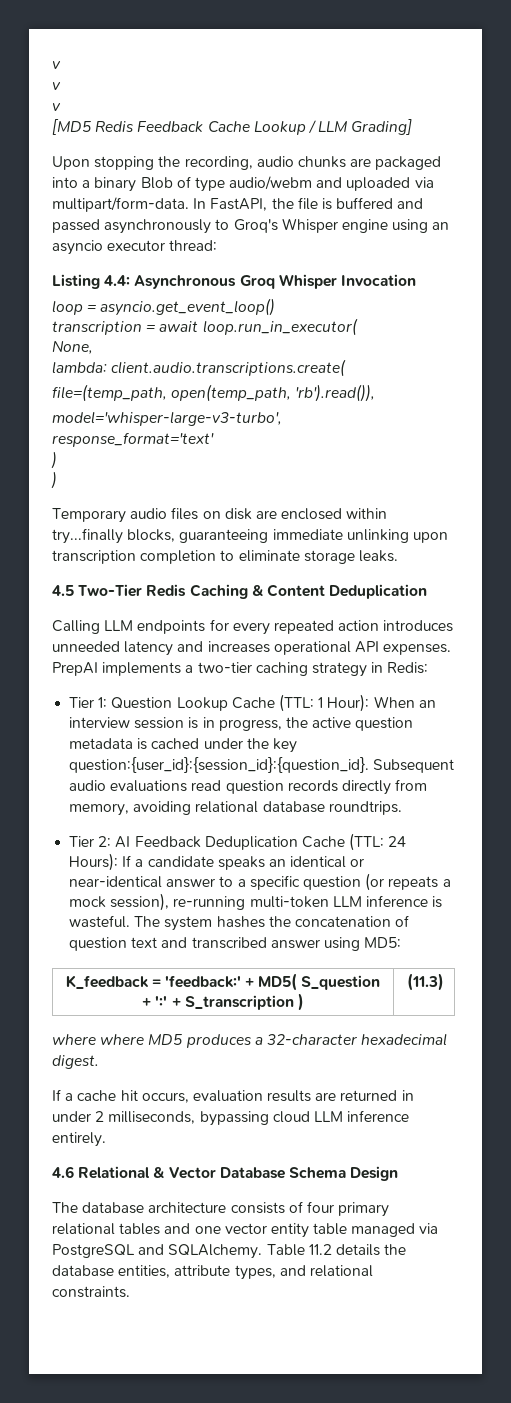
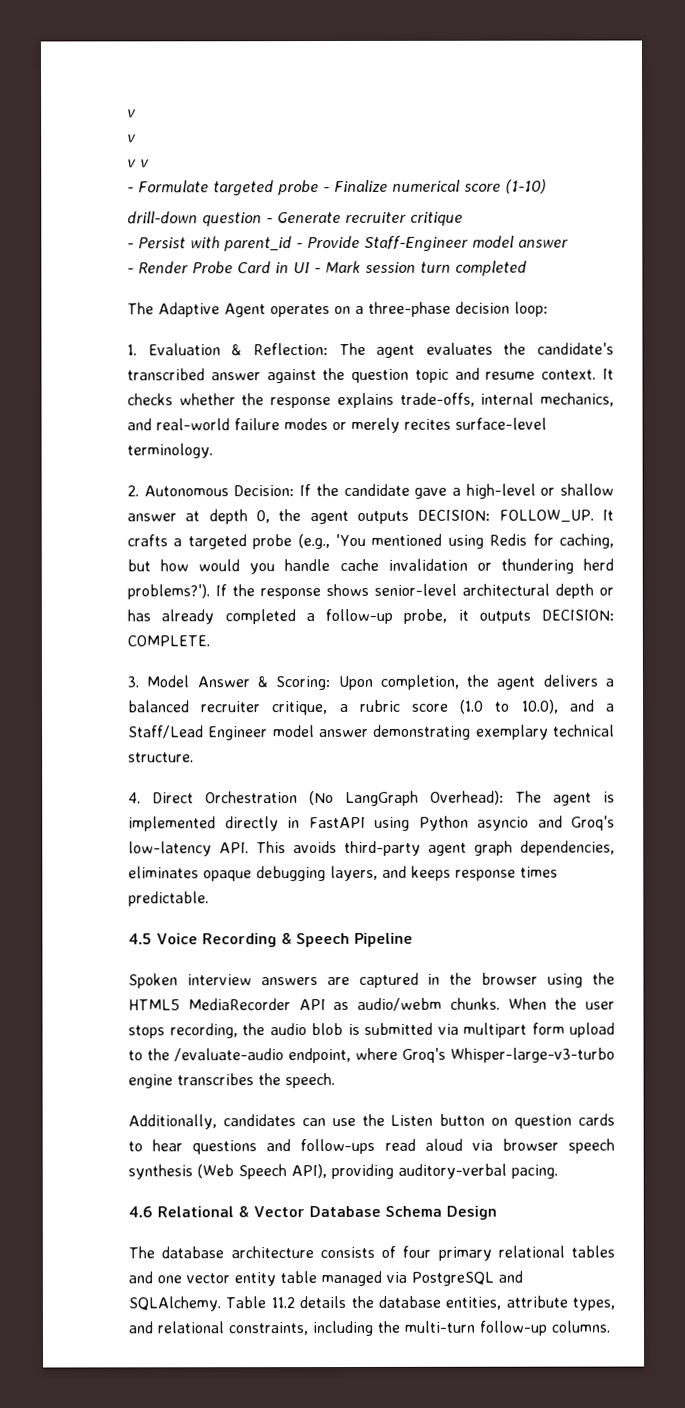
[52,119,413,135] [52,156,442,170] [52,176,434,192] [52,197,424,212] [52,218,450,234] [52,240,218,255] [52,274,416,289] [52,298,276,316] [52,318,358,336] [52,340,93,354] [52,359,347,377] [52,384,376,402] [52,411,282,426] [52,432,214,447] [51,451,57,469] [51,471,57,489] [52,507,388,523] [52,528,448,544] [52,550,398,564] [52,584,428,599] [52,619,454,635] [52,641,452,656] [52,662,429,677] [69,694,436,712] [69,717,414,731] [69,738,297,753] [69,757,455,773] [69,779,428,795] [69,801,402,816] [69,833,407,851] [69,853,365,871] [69,873,451,891] [69,893,443,911] [69,915,410,931] [69,937,402,951] [65,973,381,991] [142,993,304,1011] [406,973,444,991] [52,1033,448,1048] [52,1055,99,1069] [52,1089,414,1103] [52,1110,410,1126] [52,1132,106,1147] // [MD5 Redis Feedback Cache Lookup / LLM Grading] // Upon stopping the recording, audio chunks are packaged into a binary Blob of type audio/webm and uploaded via multipart/form-data. In FastAPI, the file is buffered and passed asynchronously to Groq's Whisper engine using an asyncio executor thread: // Listing 4.4: Asynchronous Groq Whisper Invocation // loop = asyncio.get_event_loop() // transcription = await loop.run_in_executor( // None, // lambda: client.audio.transcriptions.create( // file=(temp_path, open(temp_path, 'rb').read()), // model='whisper-large-v3-turbo', // response_format='text' // ) // ) // Temporary audio files on disk are enclosed within try...finally blocks, guaranteeing immediate unlinking upon transcription completion to eliminate storage leaks. // 4.5 Two-Tier Redis Caching & Content Deduplication // Calling LLM endpoints for every repeated action introduces unneeded latency and increases operational API expenses. PrepAI implements a two-tier caching strategy in Redis: // Tier 1: Question Lookup Cache (TTL: 1 Hour): When an interview session is in progress, the active question metadata is cached under the key question:{user_id}:{session_id}:{question_id}. Subsequent audio evaluations read question records directly from memory, avoiding relational database roundtrips. // Tier 2: AI Feedback Deduplication Cache (TTL: 24 Hours): If a candidate speaks an identical or near-identical answer to a specific question (or repeats a mock session), re-running multi-token LLM inference is wasteful. The system hashes the concatenation of question text and transcribed answer using MD5: // K_feedback = 'feedback:' + MD5( S_question + ':' + S_transcription ) | (11.3) // where where MD5 produces a 32-character hexadecimal digest. // If a cache hit occurs, evaluation results are returned in under 2 milliseconds, bypassing cloud LLM inference entirely. -> [140,159,149,168] [127,178,547,197] [127,211,463,227] [127,235,569,252] [127,260,527,276] [127,301,548,318] [127,342,614,358] [127,367,614,384] [127,392,614,409] [127,417,547,433] [127,443,213,459] [127,483,614,499] [127,509,615,525] [127,533,614,550] [127,558,614,575] [127,583,614,600] [127,608,614,625] [127,635,210,647] [127,674,615,691] [127,699,615,716] [128,724,615,741] [128,752,194,763] [128,790,615,806] [128,815,615,832] [128,840,615,857] [128,865,558,882] [128,891,209,907] [128,932,413,948] [128,972,616,989] [128,997,615,1011] [128,1022,615,1039] [128,1047,615,1064] [128,1073,335,1089] [128,1113,616,1130] [128,1138,615,1155] [128,1163,558,1180] v // - Formulate targeted probe - Finalize numerical score (1-10) // drill-down question - Generate recruiter critique // - Persist with parent_id - Provide Staff-Engineer model answer // - Render Probe Card in UI - Mark session turn completed // The Adaptive Agent operates on a three-phase decision loop: // 1. Evaluation & Reflection: The agent evaluates the candidate's transcribed answer against the question topic and resume context. It checks whether the response explains trade-offs, internal mechanics, and real-world failure modes or merely recites surface-level terminology. // 2. Autonomous Decision: If the candidate gave a high-level or shallow answer at depth 0, the agent outputs DECISION: FOLLOW_UP. It crafts a targeted probe (e.g., 'You mentioned using Redis for caching, but how would you handle cache invalidation or thundering herd problems?'). If the response shows senior-level architectural depth or has already completed a follow-up probe, it outputs DECISION: COMPLETE. // 3. Model Answer & Scoring: Upon completion, the agent delivers a balanced recruiter critique, a rubric score (1.0 to 10.0), and a Staff/Lead Engineer model answer demonstrating exemplary technical structure. // 4. Direct Orchestration (No LangGraph Overhead): The agent is implemented directly in FastAPI using Python asyncio and Groq's low-latency API. This avoids third-party agent graph dependencies, eliminates opaque debugging layers, and keeps response times predictable. // 4.5 Voice Recording & Speech Pipeline // Spoken interview answers are captured in the browser using the HTML5 MediaRecorder API as audio/webm chunks. When the user stops recording, the audio blob is submitted via multipart form upload to the /evaluate-audio endpoint, where Groq's Whisper-large-v3-turbo engine transcribes the speech. // Additionally, candidates can use the Listen button on question cards to hear questions and follow-ups read aloud via browser speech synthesis (Web Speech API), providing auditory-verbal pacing.
[52,1286,130,1298] constraints. -> [228,1320,610,1337] constraints, including the multi-turn follow-up columns.

